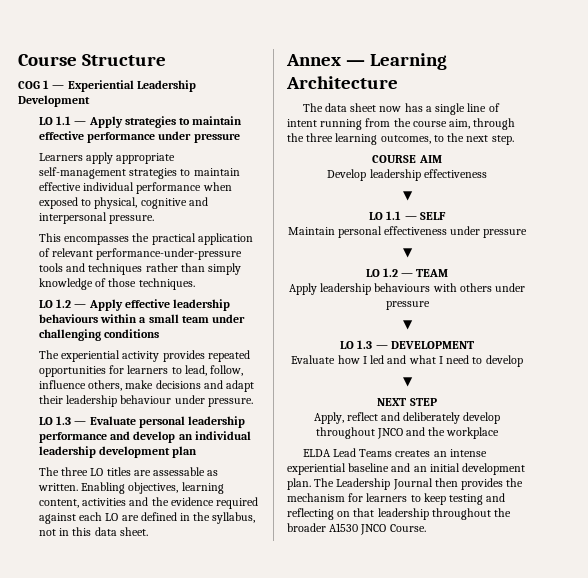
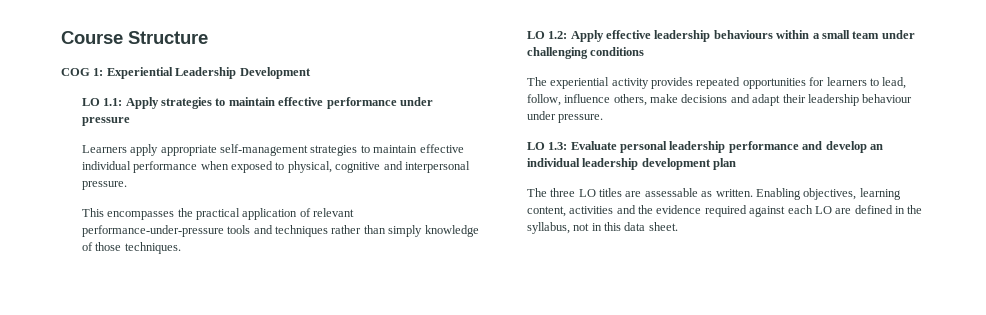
[43,80,65,89] 1 — -> [93,68,104,76] 1:
[56,116,87,125] 1.1 — -> [103,98,123,106] 1.1:
[56,299,87,308] 1.2 — -> [548,31,568,39] 1.2:
[56,416,87,425] 1.3 — -> [548,142,568,150] 1.3:
[286,53,447,70] [286,76,398,89] [302,103,500,115] [287,118,516,130] [287,133,514,145] [372,155,442,163] [327,169,487,181] [402,191,413,201] [369,211,446,220] [287,226,528,238] [402,248,413,258] [365,268,449,277] [288,283,526,295] [385,301,430,310] [402,320,413,330] [340,340,474,349] [291,355,523,367] [402,377,413,387] [377,398,437,406] [313,412,501,424] [315,427,500,439] [302,448,487,457] [287,463,526,475] [287,478,524,490] [287,493,506,505] [287,508,512,520] [287,523,426,535] // Annex — Learning Architecture // The data sheet now has a single line of intent running from the course aim, through the three learning outcomes, to the next step. // COURSE AIM // Develop leadership effectiveness // ▼ // LO 1.1 — SELF // Maintain personal effectiveness under pressure // ▼ // LO 1.2 — TEAM // Apply leadership behaviours with others under pressure // ▼ // LO 1.3 — DEVELOPMENT // Evaluate how I led and what I need to develop // ▼ // NEXT STEP // Apply, reflect and deliberately develop throughout JNCO and the workplace // ELDA Lead Teams creates an intense experiential baseline and an initial development plan. The Leadership Journal then provides the mechanism for learners to keep testing and reflecting on that leadership throughout the broader A1530 JNCO Course. -> (678, 226) none

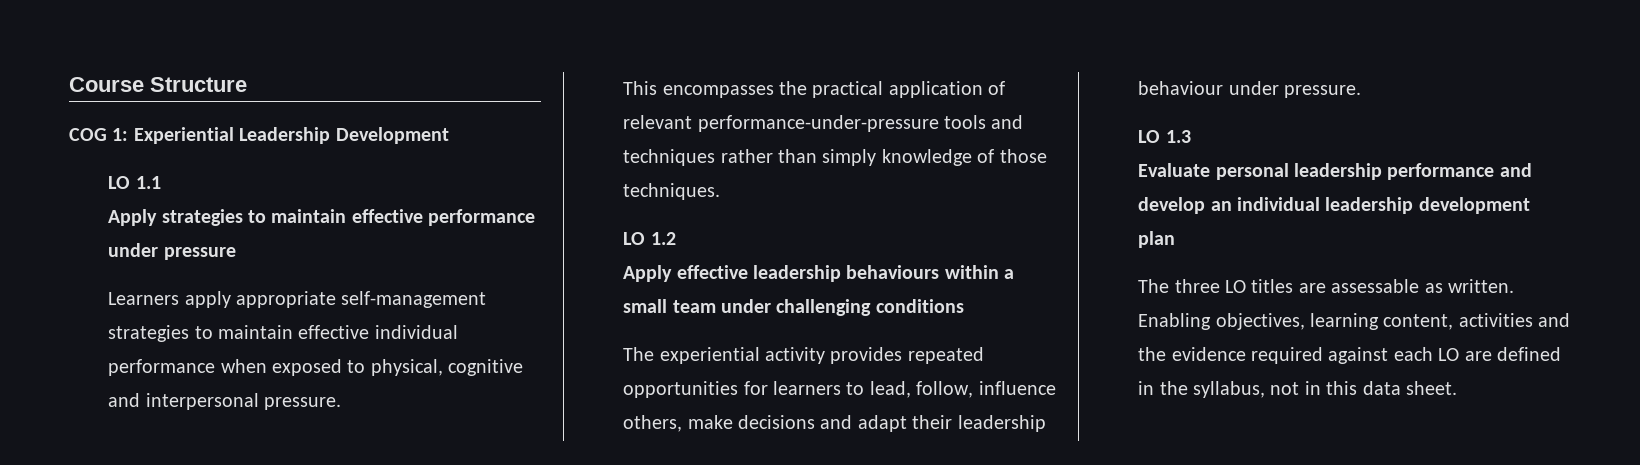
[103,98,123,106] 1.1: -> [135,176,161,189] 1.1 //
[548,31,568,39] 1.2: -> [650,232,676,245] 1.2 //
[548,142,568,150] 1.3: -> [1165,130,1191,143] 1.3 //

